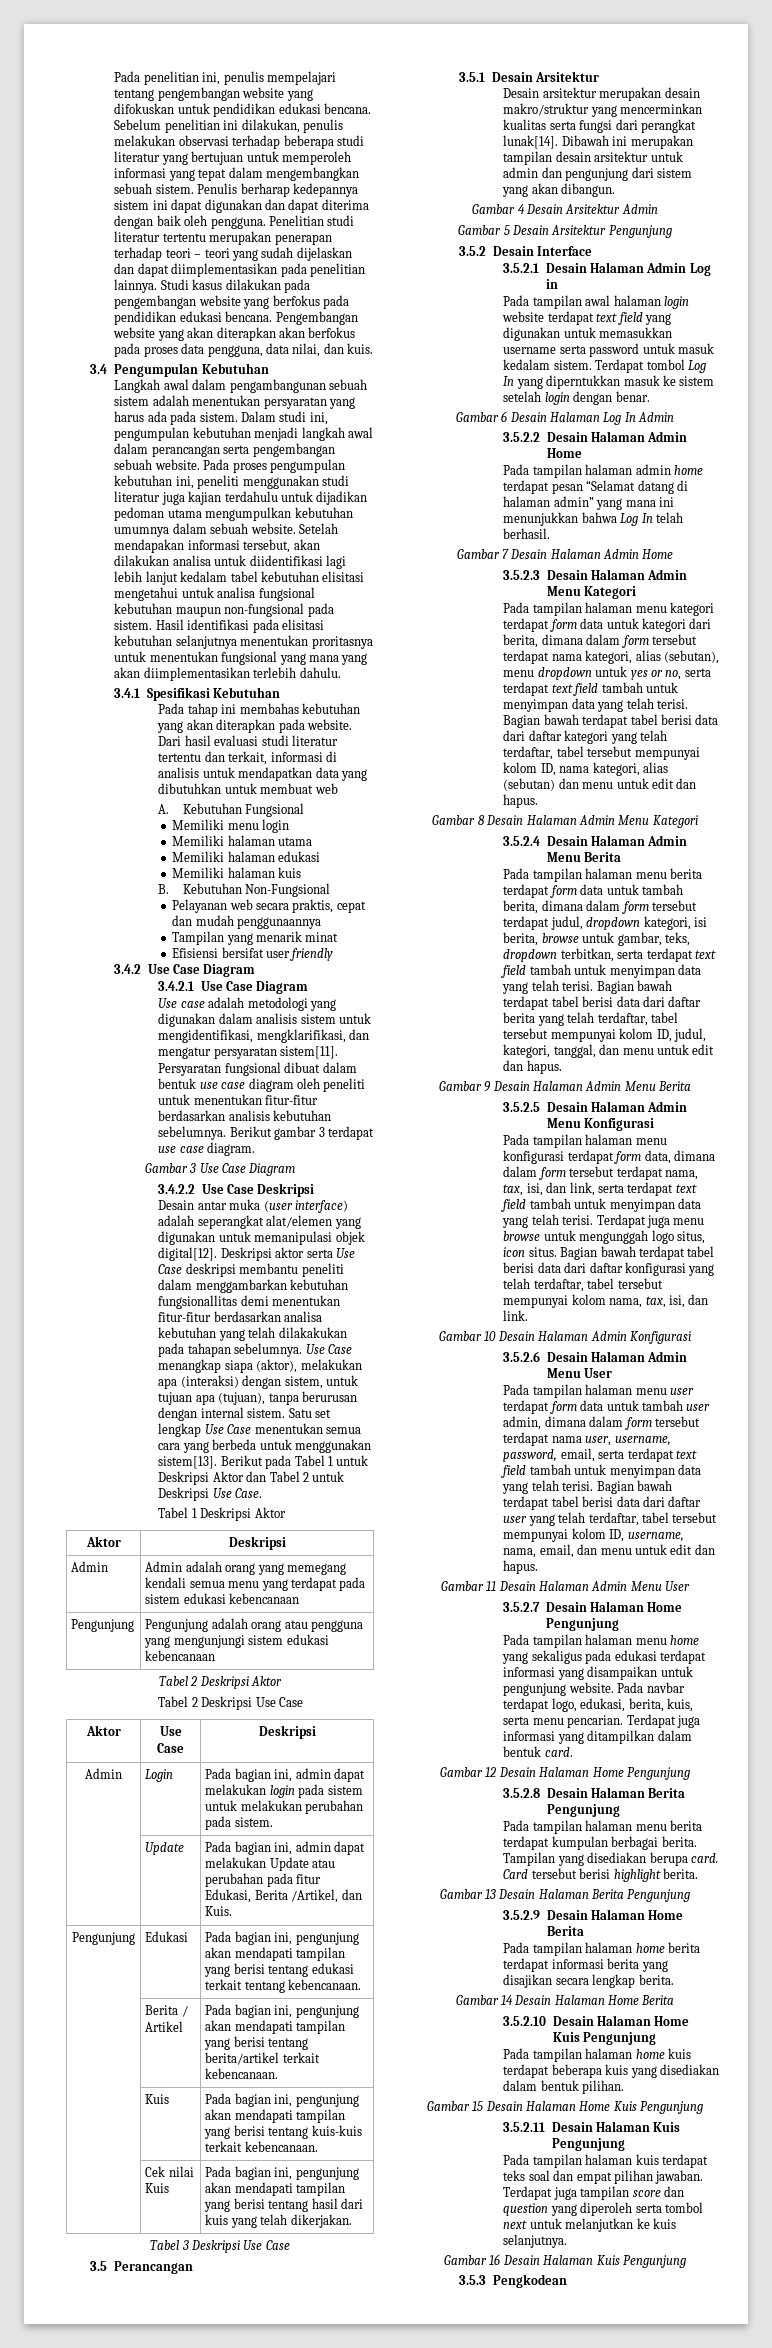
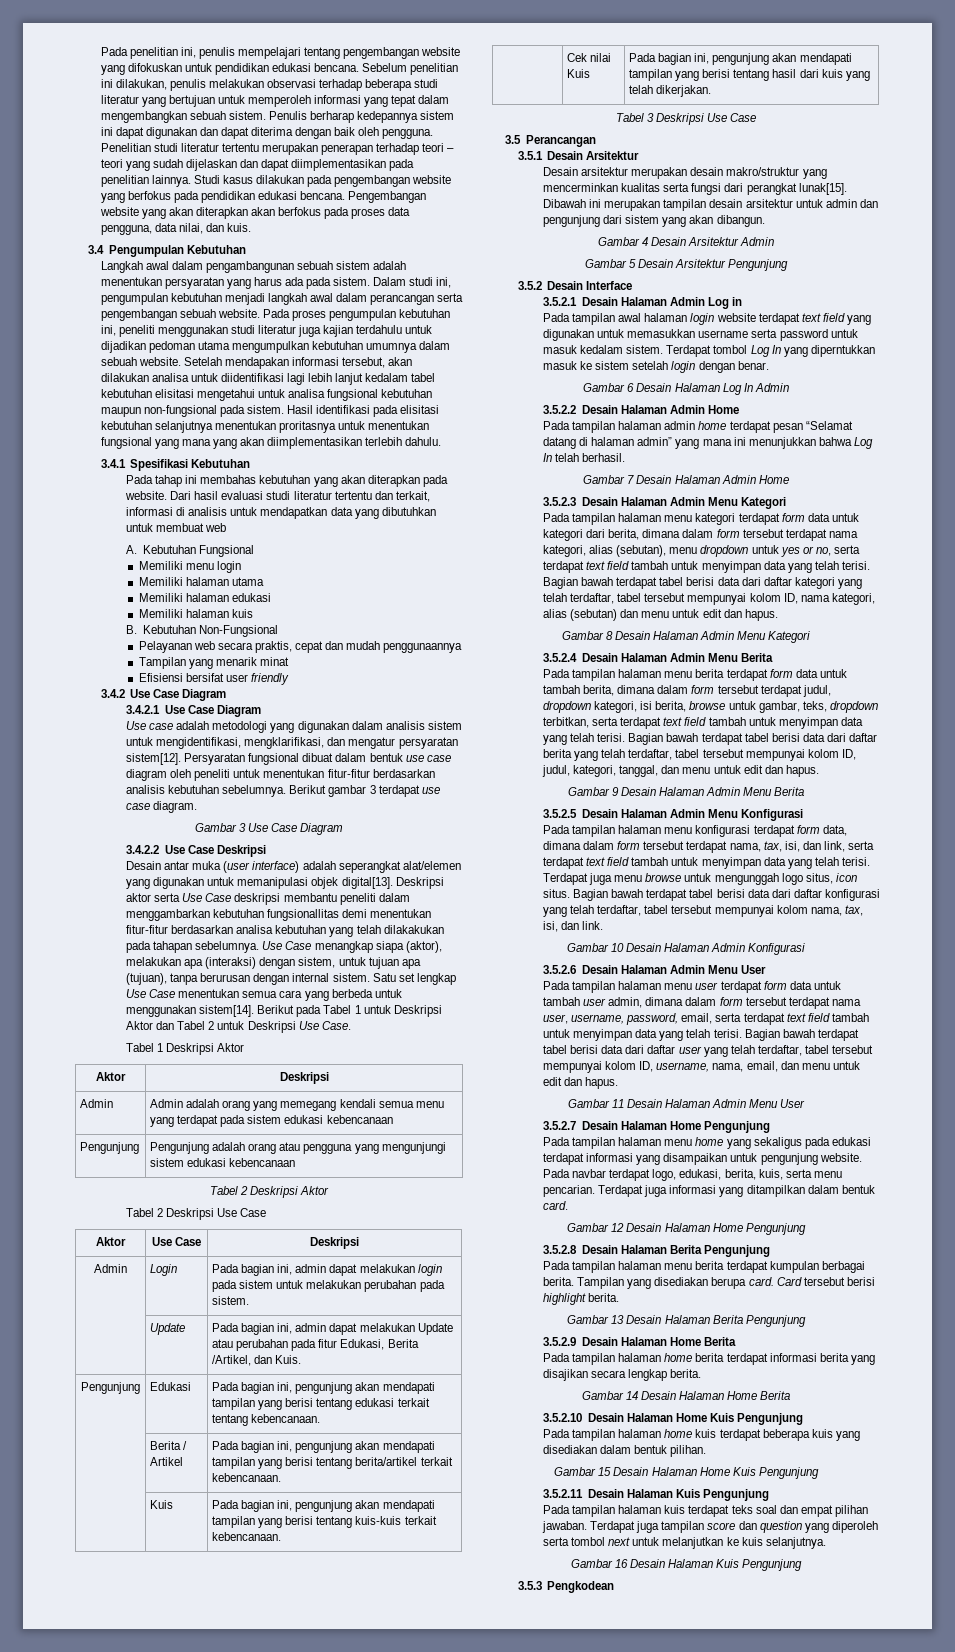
[280,1046,339,1059] sistem[11]. -> [126,753,182,765] sistem[12].
[158,1247,218,1261] digital[12]. -> [341,877,393,889] digital[13].
[158,1456,218,1469] sistem[13]. -> [199,1005,255,1017] sistem[14].
[503,135,559,149] lunak[14]. -> [798,183,847,195] lunak[15].

